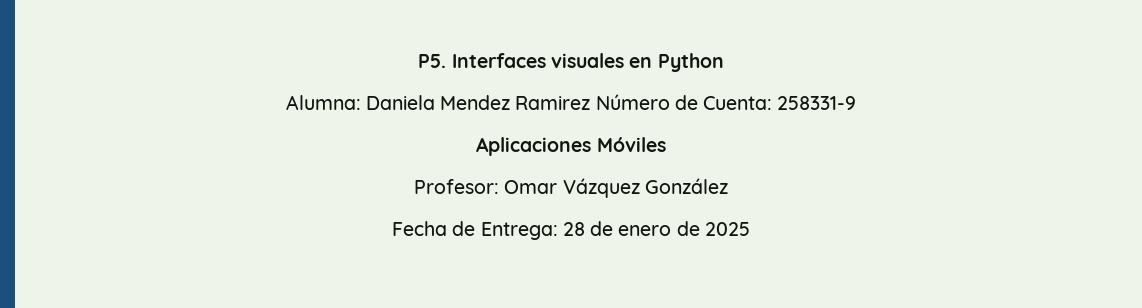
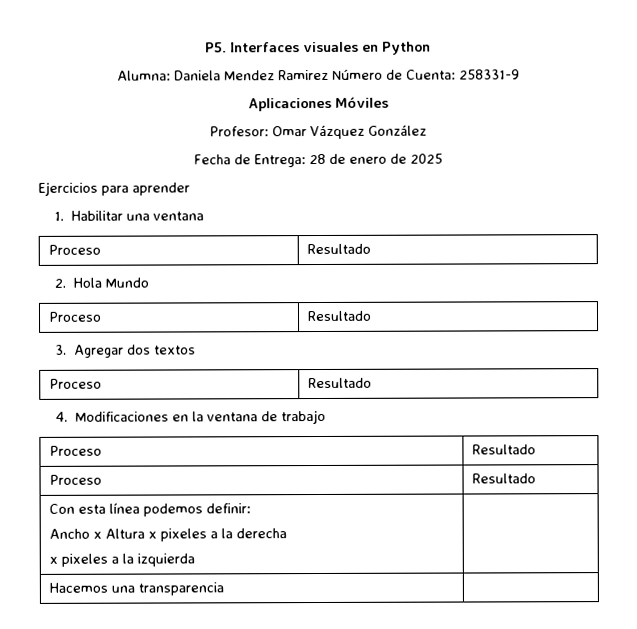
(750, 229) none -> [38,181,190,196] [54,210,204,221] [48,244,102,255] [307,243,372,255] [54,277,149,288] [48,311,103,322] [307,310,373,322] [55,344,196,358] [49,378,103,389] [308,377,373,389] [55,409,326,425] [49,445,103,456] [472,444,537,455] [49,474,103,485] [472,473,537,484] [49,502,252,517] [49,528,288,542] [49,553,196,567] [49,582,225,596] // Ejercicios para aprender // 1. Habilitar una ventana // Proceso | Resultado // 2. Hola Mundo // Proceso | Resultado // 3. Agregar dos textos // Proceso | Resultado // 4. Modificaciones en la ventana de trabajo // Proceso | Resultado // Proceso | Resultado // Con esta línea podemos definir: // Ancho x Altura x pixeles a la derecha // x pixeles a la izquierda | // Hacemos una transparencia |

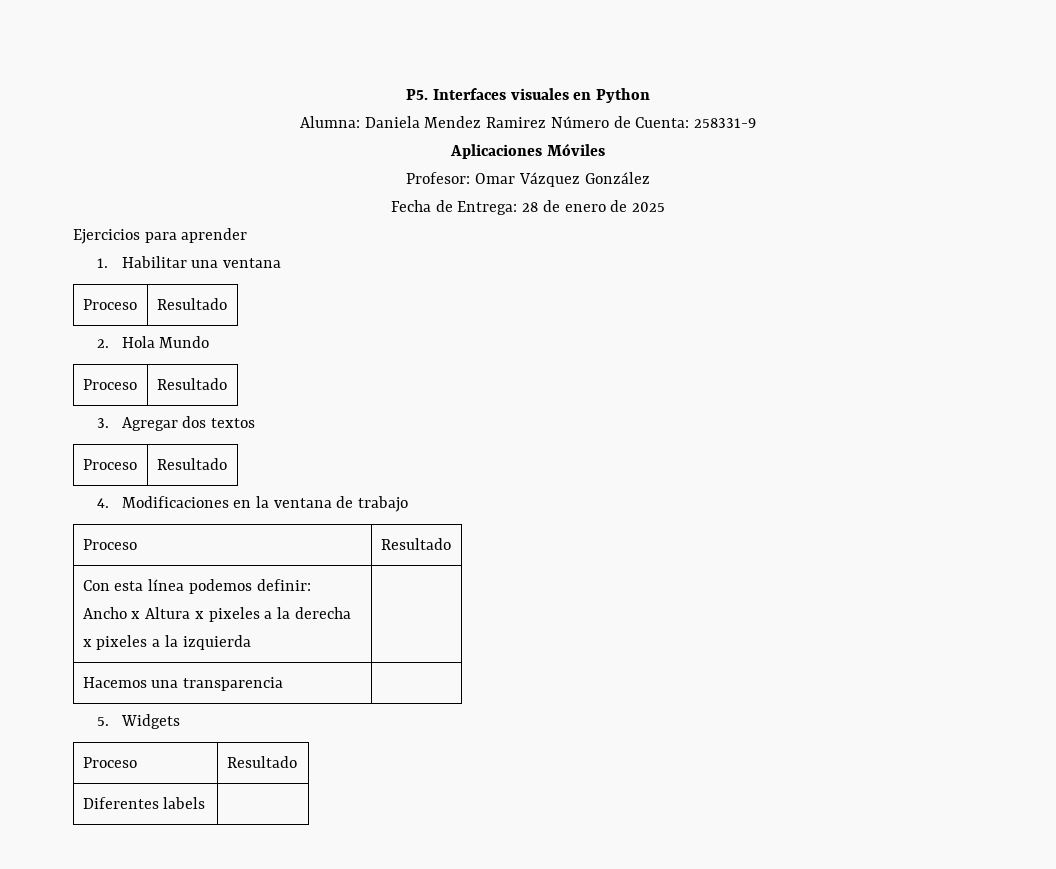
[49,474,103,485] [472,473,537,484] // Proceso | Resultado -> (451, 544) none
(225, 589) none -> [97,714,180,729] [82,757,137,768] [226,756,297,768] [82,797,206,809] // 5. Widgets // Proceso | Resultado // Diferentes labels |

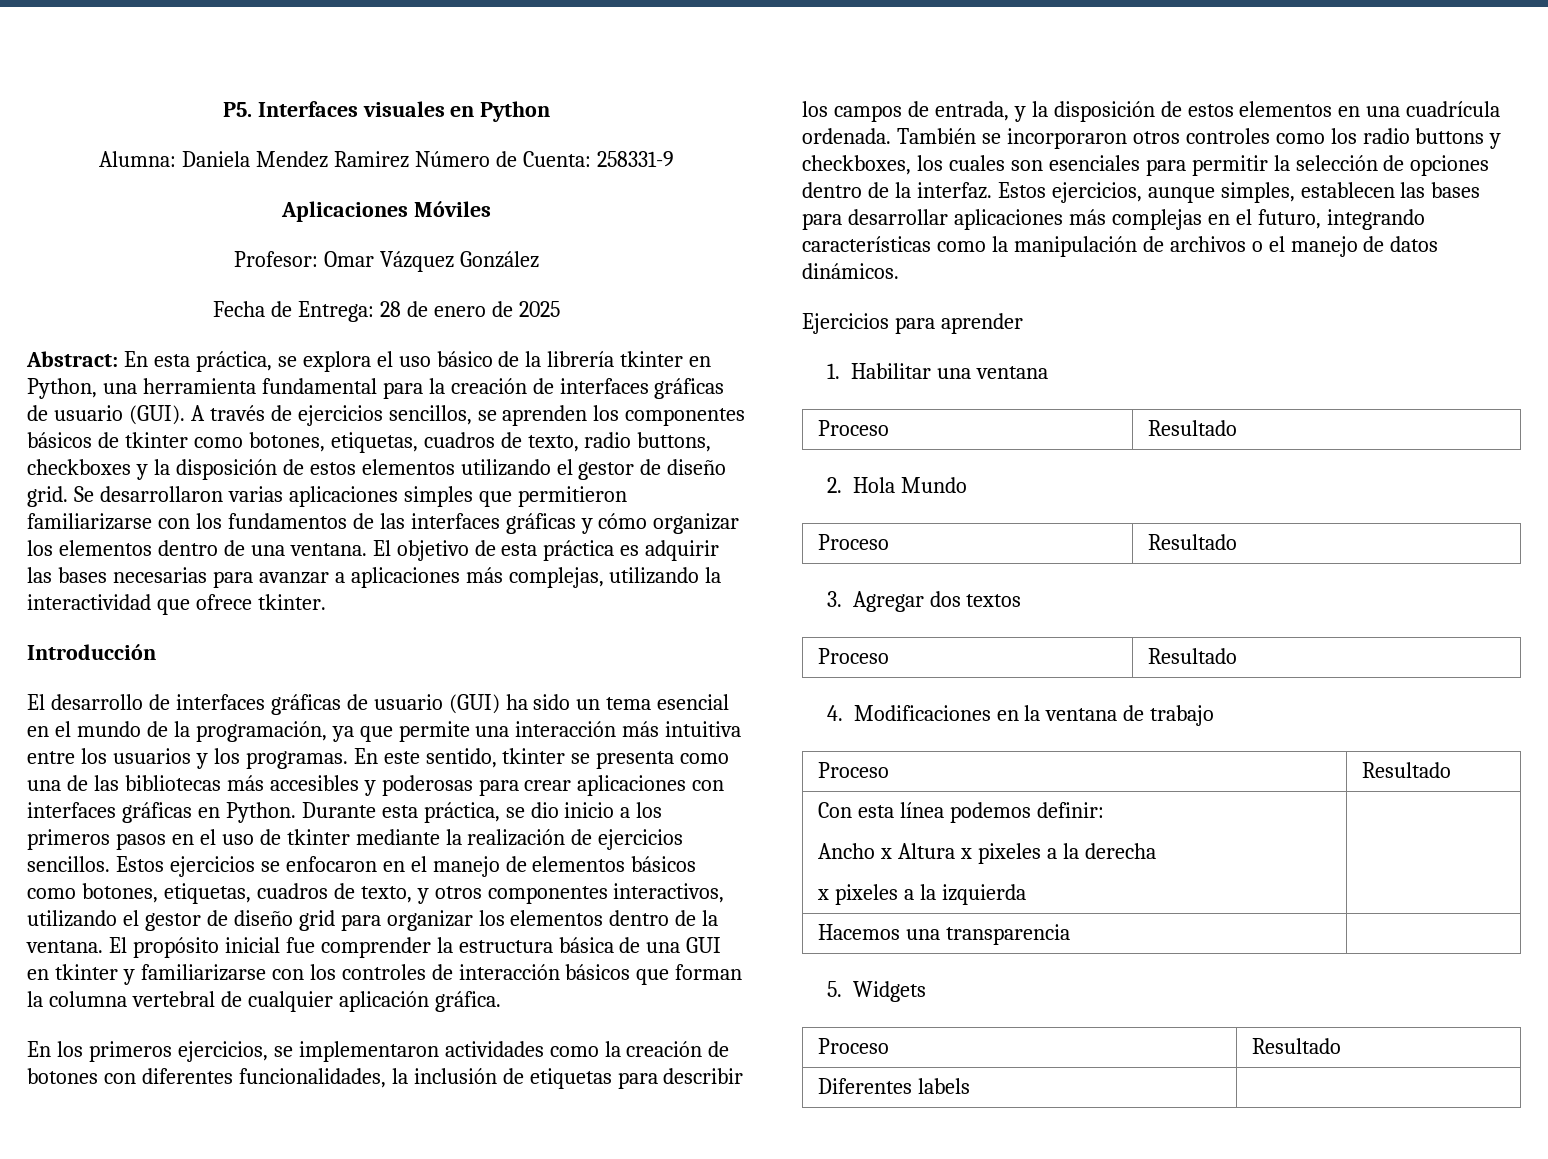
(666, 207) none -> [26,351,712,372] [27,378,725,399] [27,405,746,426] [27,432,712,453] [27,459,727,480] [27,486,627,507] [27,513,740,534] [27,540,720,561] [27,567,722,588] [27,594,326,615] [27,644,156,660] [27,694,730,715] [27,721,742,742] [27,748,730,769] [27,775,725,796] [27,802,663,823] [27,829,684,850] [27,856,697,877] [27,883,725,904] [27,910,719,931] [26,937,722,958] [27,964,743,985] [27,991,501,1012] [27,1041,730,1062] [27,1068,744,1089] [802,101,1501,122] [802,128,1502,149] [802,155,1490,176] [802,182,1481,203] [802,209,1425,230] [802,236,1439,257] [802,263,899,279] // Abstract: En esta práctica, se explora el uso básico de la librería tkinter en Python, una herramienta fundamental para la creación de interfaces gráficas de usuario (GUI). A través de ejercicios sencillos, se aprenden los componentes básicos de tkinter como botones, etiquetas, cuadros de texto, radio buttons, checkboxes y la disposición de estos elementos utilizando el gestor de diseño grid. Se desarrollaron varias aplicaciones simples que permitieron familiarizarse con los fundamentos de las interfaces gráficas y cómo organizar los elementos dentro de una ventana. El objetivo de esta práctica es adquirir las bases necesarias para avanzar a aplicaciones más complejas, utilizando la interactividad que ofrece tkinter. // Introducción // El desarrollo de interfaces gráficas de usuario (GUI) ha sido un tema esencial en el mundo de la programación, ya que permite una interacción más intuitiva entre los usuarios y los programas. En este sentido, tkinter se presenta como una de las bibliotecas más accesibles y poderosas para crear aplicaciones con interfaces gráficas en Python. Durante esta práctica, se dio inicio a los primeros pasos en el uso de tkinter mediante la realización de ejercicios sencillos. Estos ejercicios se enfocaron en el manejo de elementos básicos como botones, etiquetas, cuadros de texto, y otros componentes interactivos, utilizando el gestor de diseño grid para organizar los elementos dentro de la ventana. El propósito inicial fue comprender la estructura básica de una GUI en tkinter y familiarizarse con los controles de interacción básicos que forman la columna vertebral de cualquier aplicación gráfica. // En los primeros ejercicios, se implementaron actividades como la creación de botones con diferentes funcionalidades, la inclusión de etiquetas para describir los campos de entrada, y la disposición de estos elementos en una cuadrícula ordenada. También se incorporaron otros controles como los radio buttons y checkboxes, los cuales son esenciales para permitir la selección de opciones dentro de la interfaz. Estos ejercicios, aunque simples, establecen las bases para desarrollar aplicaciones más complejas en el futuro, integrando características como la manipulación de archivos o el manejo de datos dinámicos.

